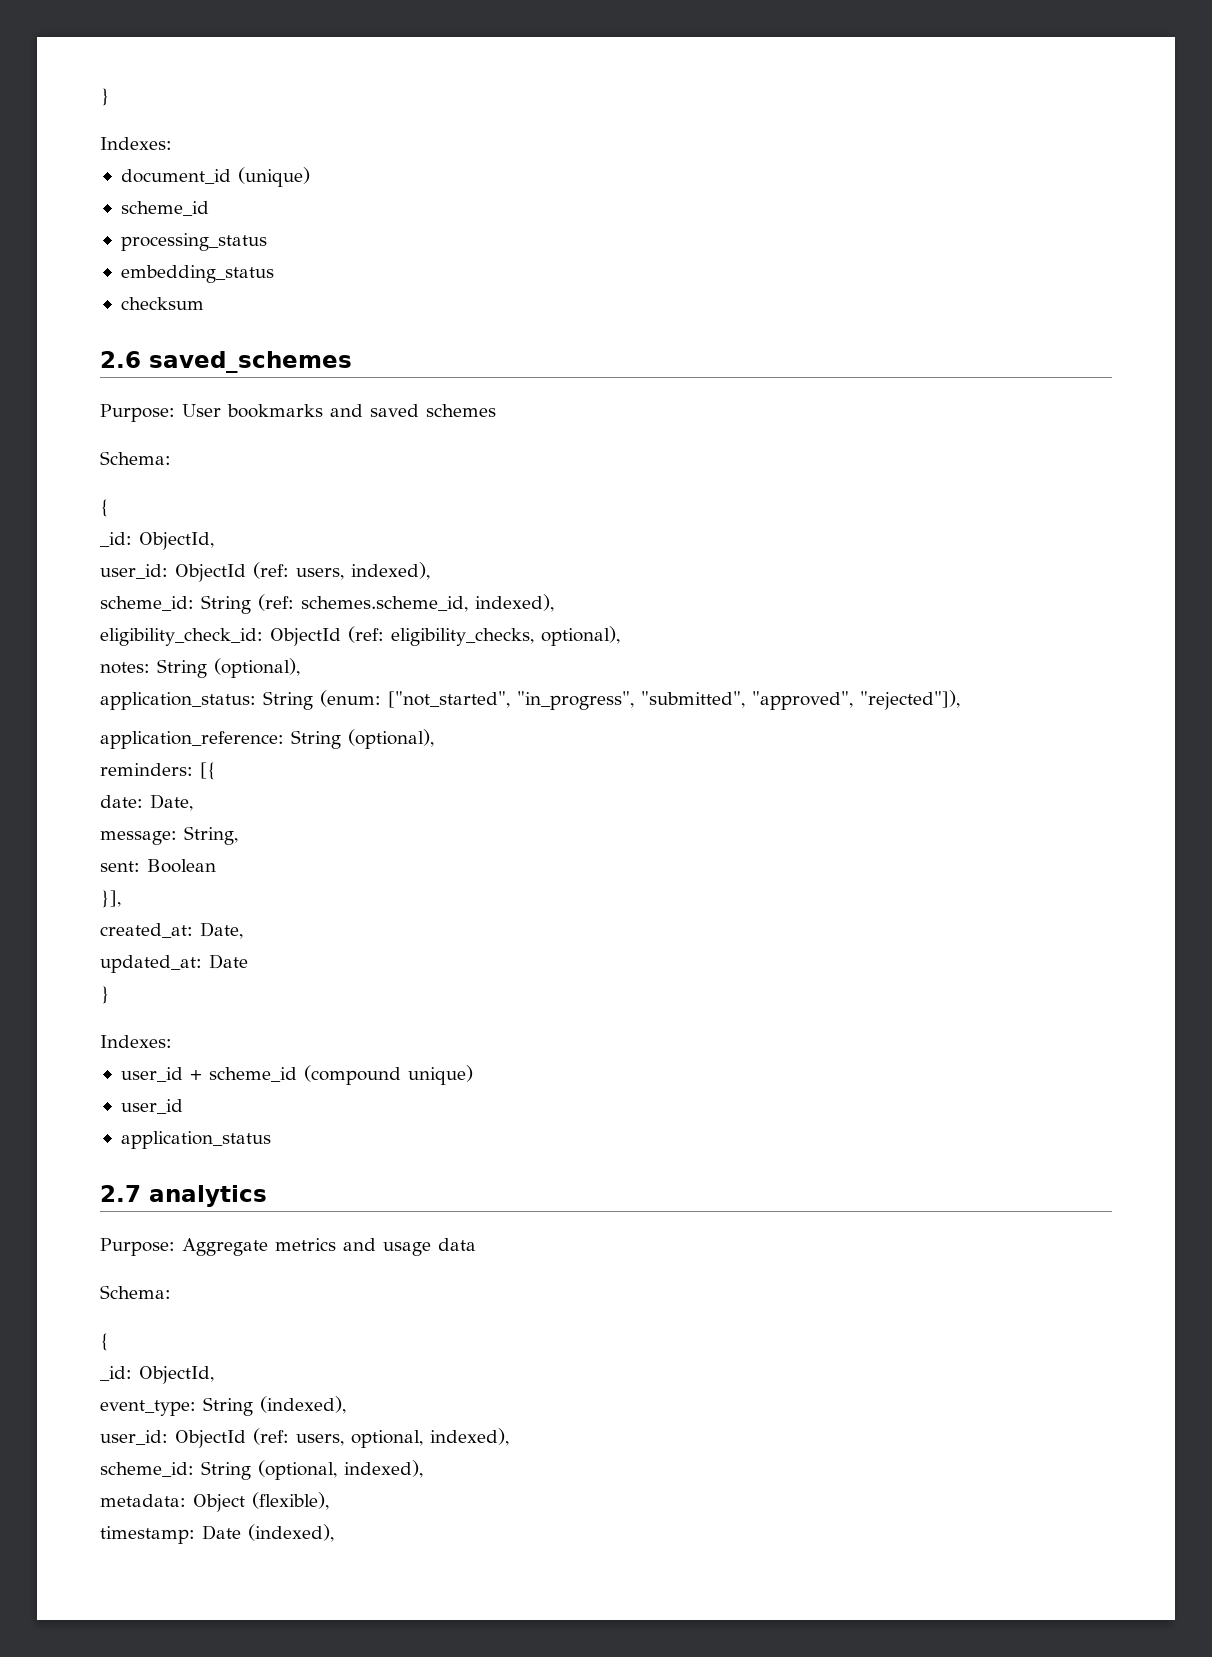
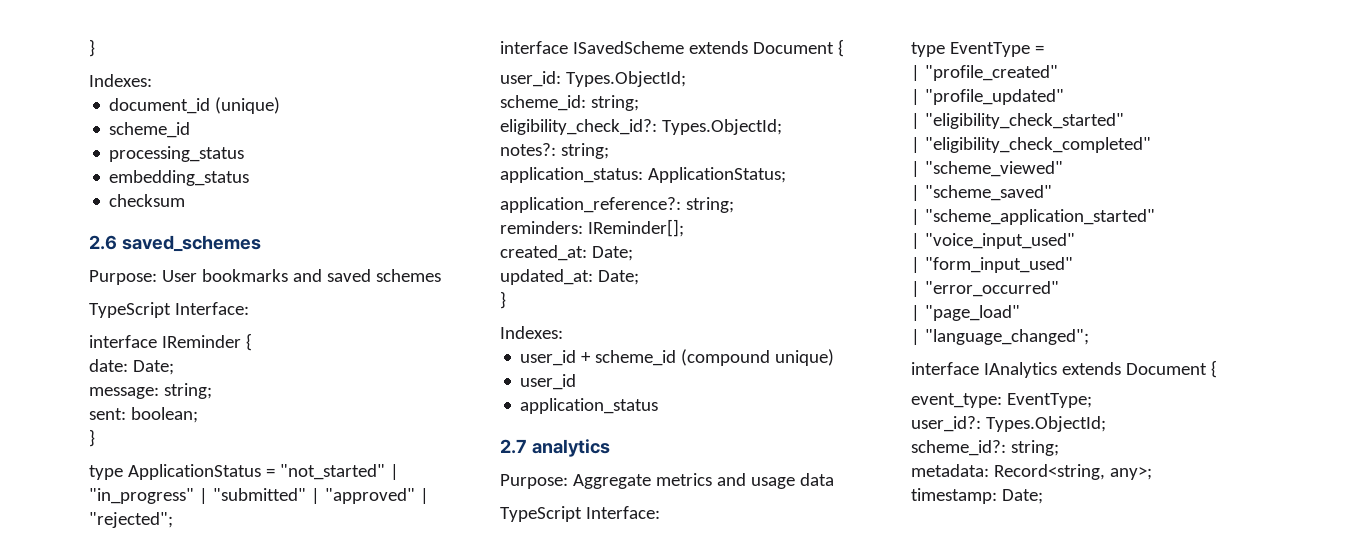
[100,451,171,465] [100,499,110,517] [100,532,214,550] [100,562,430,582] [100,594,554,614] [100,626,620,646] [100,658,300,678] [100,690,960,710] [100,729,434,749] [100,762,217,780] [100,794,193,811] [100,826,238,845] [100,859,216,873] [100,890,121,908] Schema: // { // _id: ObjectId, // user_id: ObjectId (ref: users, indexed), // scheme_id: String (ref: schemes.scheme_id, indexed), // eligibility_check_id: ObjectId (ref: eligibility_checks, optional), // notes: String (optional), // application_status: String (enum: ["not_started", "in_progress", "submitted", "approved", "rejected"]), // application_reference: String (optional), // reminders: [{ // date: Date, // message: String, // sent: Boolean // }], -> [89,302,249,318] [89,333,252,351] [89,359,174,375] [89,383,212,399] [89,407,198,423] [89,429,95,447] [89,464,399,480] [89,488,429,504] [89,512,173,528] [500,39,844,57] [500,71,686,87] [500,95,639,111] [500,119,782,135] [500,143,609,159] [500,167,786,183] [500,197,734,213] [500,219,684,237] TypeScript Interface: // interface IReminder { // date: Date; // message: string; // sent: boolean; // } // type ApplicationStatus = "not_started" | "in_progress" | "submitted" | "approved" | "rejected"; // interface ISavedScheme extends Document { // user_id: Types.ObjectId; // scheme_id: string; // eligibility_check_id?: Types.ObjectId; // notes?: string; // application_status: ApplicationStatus; // application_reference?: string; // reminders: IReminder[];
[200,922,243,939] Date, -> [591,246,633,261] Date;
[209,954,248,969] Date -> [597,270,639,285] Date;
[100,1285,171,1299] [100,1333,110,1351] [100,1366,214,1384] [100,1396,346,1416] [100,1428,509,1448] [100,1460,423,1480] Schema: // { // _id: ObjectId, // event_type: String (indexed), // user_id: ObjectId (ref: users, optional, indexed), // scheme_id: String (optional, indexed), -> [500,506,660,522] [911,42,1044,57] [911,65,1058,81] [911,89,1064,105] [911,113,1124,129] [911,137,1151,153] [911,161,1063,177] [911,185,1052,201] [911,209,1155,225] [911,233,1075,249] [911,257,1073,273] [911,281,1059,297] [911,305,1020,321] [911,329,1089,345] [911,360,1217,378] [911,393,1092,408] [911,416,1106,432] [911,440,1059,456] TypeScript Interface: // type EventType = // | "profile_created" // | "profile_updated" // | "eligibility_check_started" // | "eligibility_check_completed" // | "scheme_viewed" // | "scheme_saved" // | "scheme_application_started" // | "voice_input_used" // | "form_input_used" // | "error_occurred" // | "page_load" // | "language_changed"; // interface IAnalytics extends Document { // event_type: EventType; // user_id?: Types.ObjectId; // scheme_id?: string;
[193,1492,329,1512] Object (flexible), -> [993,464,1152,480] Record<string, any>;
[202,1524,334,1542] Date (indexed), -> [1001,489,1043,504] Date;

